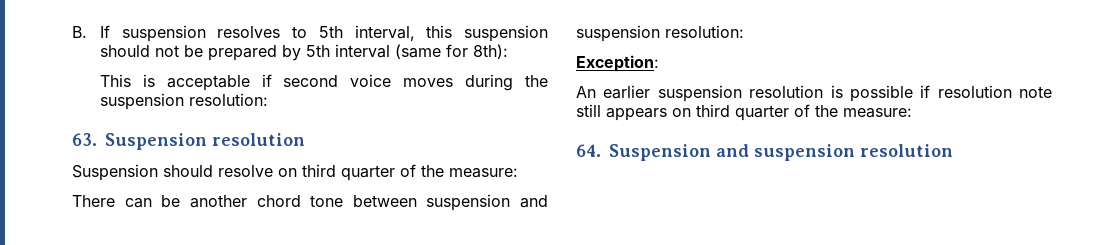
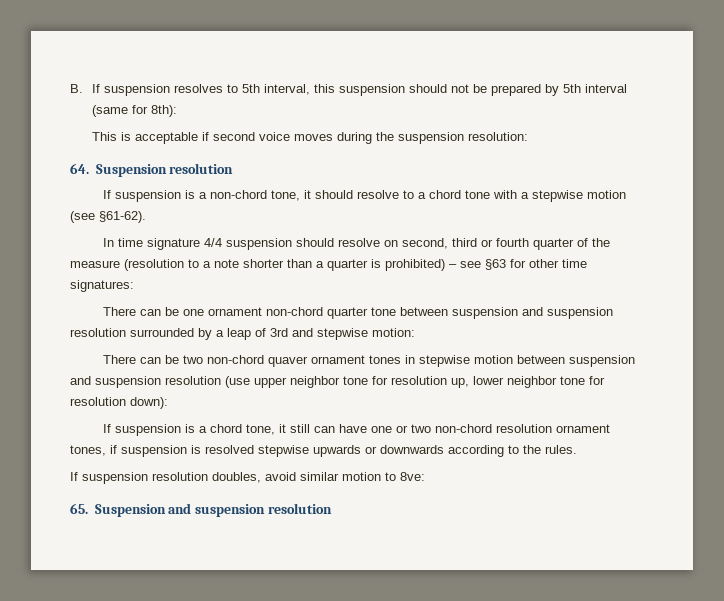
[72,133,97,146] 63. -> [70,163,89,174] 64.
[72,164,518,181] [72,195,301,208] Suspension should resolve on third quarter of the measure: // There can be another chord -> [103,190,627,202] [70,211,146,223] [103,238,611,250] [70,259,587,271] [70,280,134,292] [103,307,369,319] If suspension is a non-chord tone, it should resolve to a chord tone with a stepwise motion (see §61-62). // In time signature 4/4 suspension should resolve on second, third or fourth quarter of the measure (resolution to a note shorter than a quarter is prohibited) – see §63 for other time signatures: // There can be one ornament non-chord quarter
[665,25,744,38] [576,55,659,72] [576,85,1052,102] [576,104,912,121] [576,144,601,157] resolution: // Exception: // An earlier suspension resolution is possible if resolution note still appears on third quarter of the measure: // 64. -> [70,328,415,340] [103,355,636,367] [70,376,605,388] [70,397,168,409] [103,424,611,436] [70,445,577,457] [70,472,425,484] [70,503,88,514] resolution surrounded by a leap of 3rd and stepwise motion: // There can be two non-chord quaver ornament tones in stepwise motion between suspension and suspension resolution (use upper neighbor tone for resolution up, lower neighbor tone for resolution down): // If suspension is a chord tone, it still can have one or two non-chord resolution ornament tones, if suspension is resolved stepwise upwards or downwards according to the rules. // If suspension resolution doubles, avoid similar motion to 8ve: // 65.

